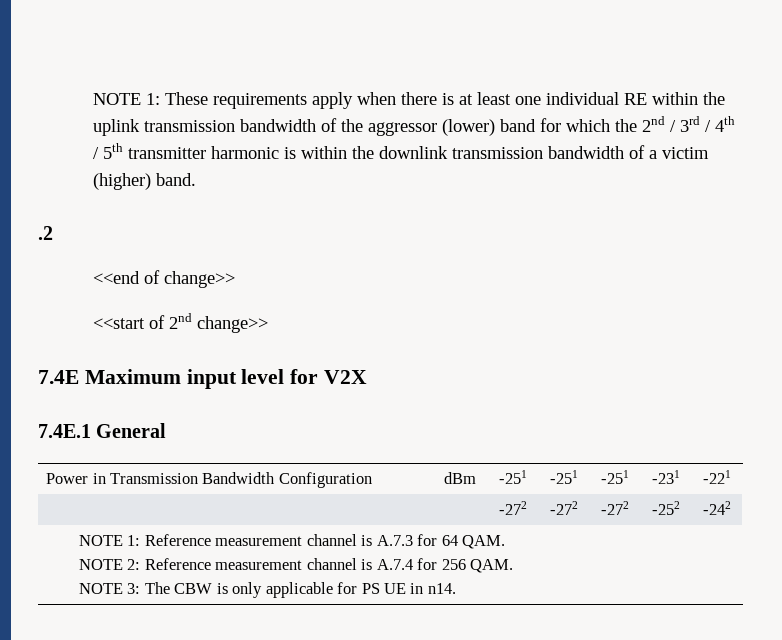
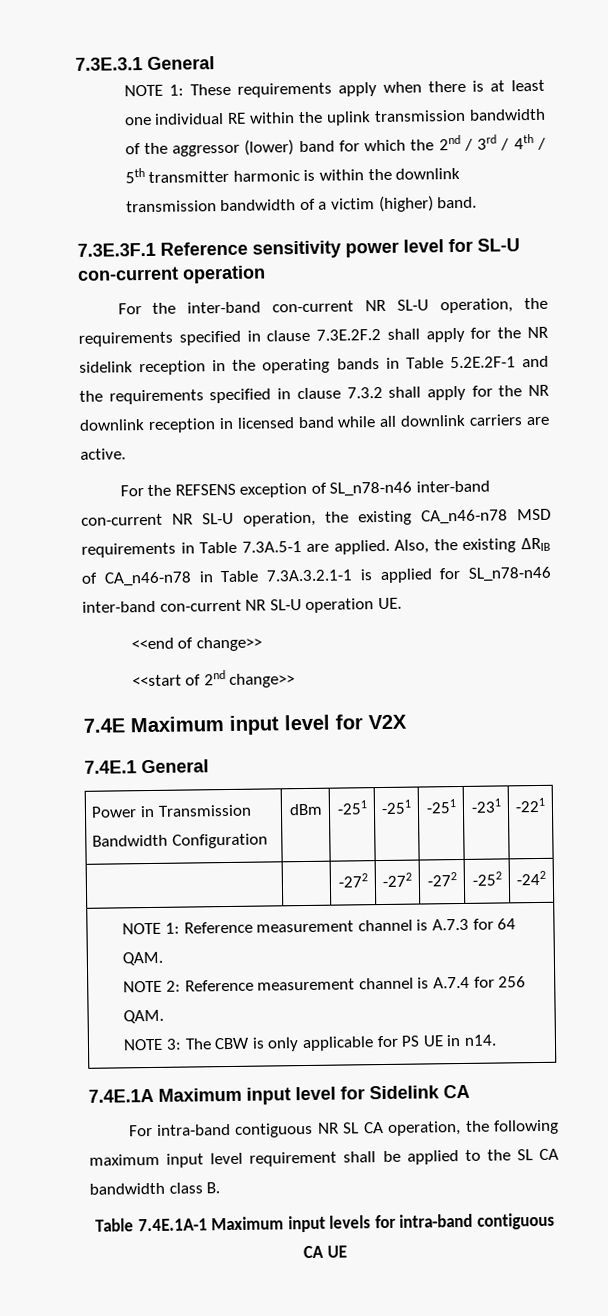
(92, 99) none -> [75,56,215,71] 7.3E.3.1 General //
[38,226,53,240] .2 -> [77,238,520,259] [77,265,266,284] [117,297,548,315] [78,326,548,347] [79,355,549,376] [79,384,549,405] [79,414,551,433] [80,448,126,460] [119,480,491,498] [81,508,551,527] [81,537,551,558] [81,566,552,587] [82,597,402,613] 7.3E.3F.1 Reference sensitivity power level for SL-U con-current operation // For the inter-band con-current NR SL-U operation, the requirements specified in clause 7.3E.2F.2 shall apply for the NR sidelink reception in the operating bands in Table 5.2E.2F-1 and the requirements specified in clause 7.3.2 shall apply for the NR downlink reception in licensed band while all downlink carriers are active. // For the REFSENS exception of SL_n78-n46 inter-band con-current NR SL-U operation, the existing CA_n46-n78 MSD requirements in Table 7.3A.5-1 are applied. Also, the existing ΔRIB of CA_n46-n78 in Table 7.3A.3.2.1-1 is applied for SL_n78-n46 inter-band con-current NR SL-U operation UE.
(456, 588) none -> [88,1084,470,1105] [128,1119,559,1138] [89,1148,560,1168] [89,1182,221,1195] [94,1212,556,1233] [303,1245,347,1259] // 7.4E.1A Maximum input level for Sidelink CA // For intra-band contiguous NR SL CA operation, the following maximum input level requirement shall be applied to the SL CA bandwidth class B. // Table 7.4E.1A-1 Maximum input levels for intra-band contiguous CA UE

